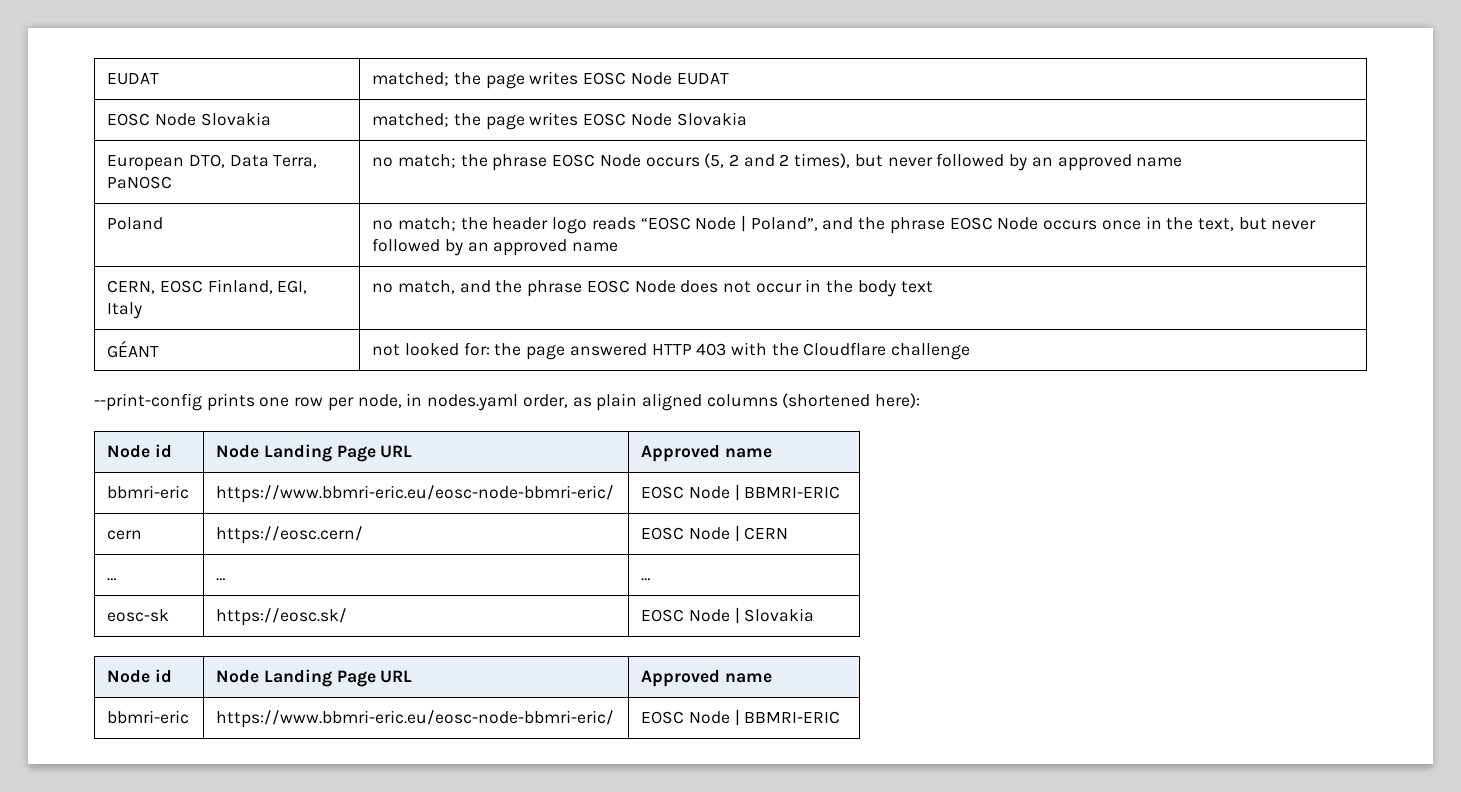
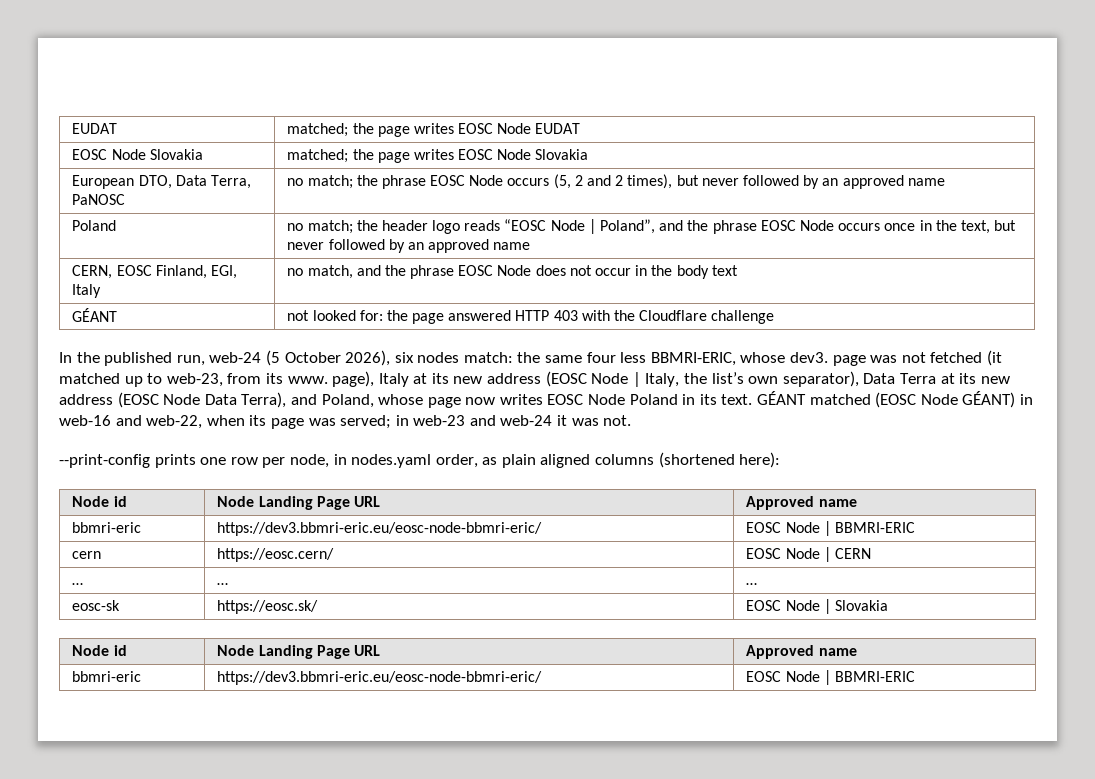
(971, 351) none -> [59,350,1002,366] [59,371,1010,387] [59,391,1033,408] [59,415,632,429] // In the published run, web-24 (5 October 2026), six nodes match: the same four less BBMRI-ERIC, whose dev3. page was not fetched (it matched up to web-23, from its www. page), Italy at its new address (EOSC Node | Italy, the list’s own separator), Data Terra at its new address (EOSC Node Data Terra), and Poland, whose page now writes EOSC Node Poland in its text. GÉANT matched (EOSC Node GÉANT) in web-16 and web-22, when its page was served; in web-23 and web-24 it was not.
[216,485,615,503] https://www.bbmri-eric.eu/eosc-node-bbmri-eric/ -> [217,522,543,536] https://dev3.bbmri-eric.eu/eosc-node-bbmri-eric/
[216,710,615,728] https://www.bbmri-eric.eu/eosc-node-bbmri-eric/ -> [217,671,543,685] https://dev3.bbmri-eric.eu/eosc-node-bbmri-eric/

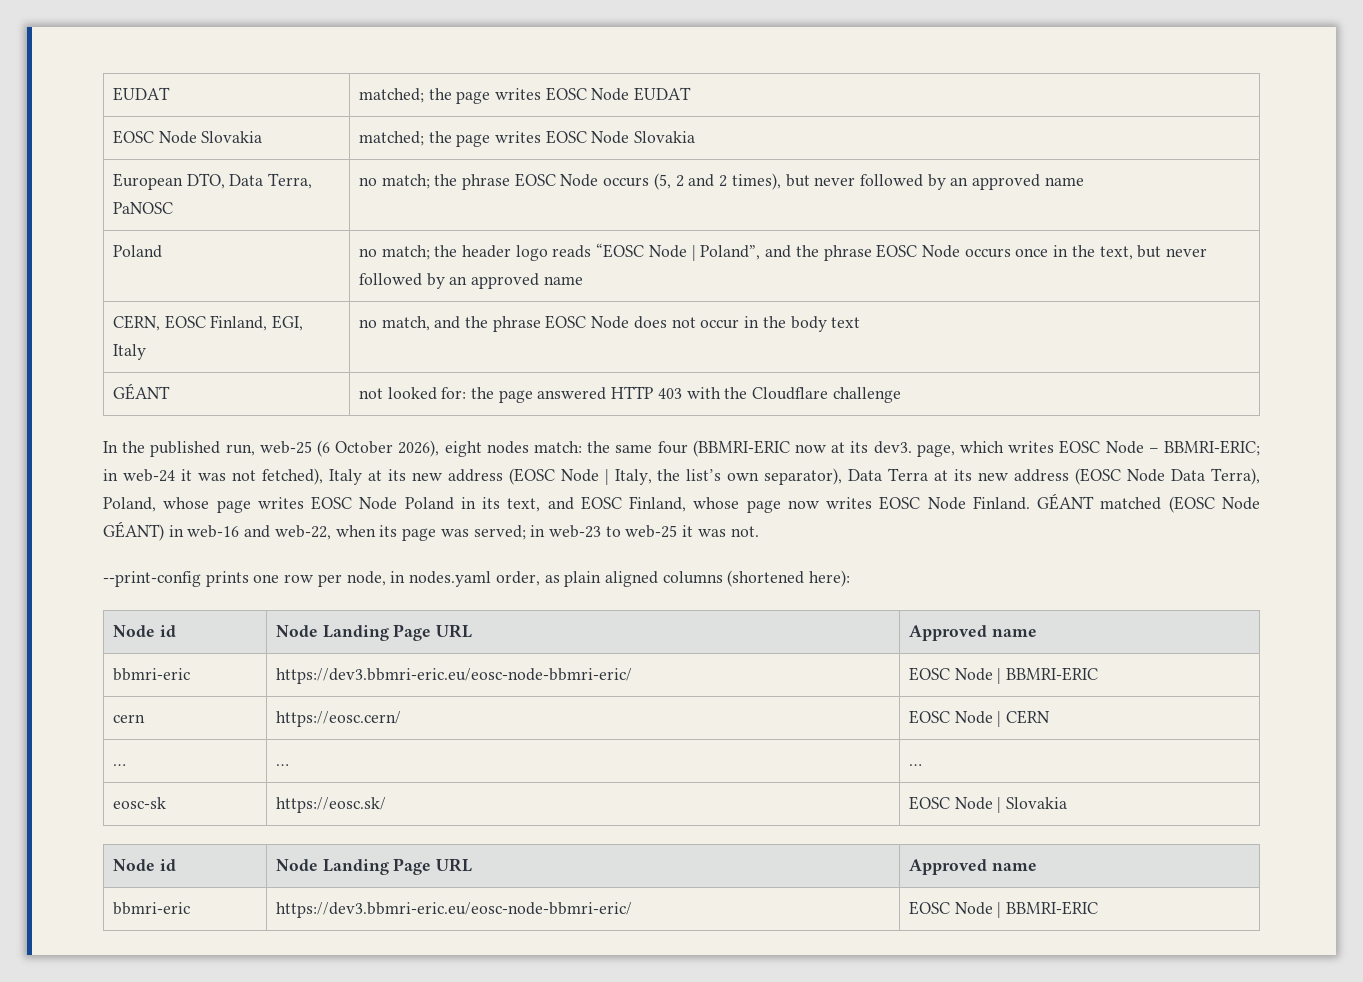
[209,350,280,366] web-24 (5 -> [259,440,330,457] web-25 (6
[394,352,414,363] six -> [444,441,482,457] eight
[620,350,1002,366] [59,371,375,387] less BBMRI-ERIC, whose dev3. page was not fetched (it matched up to web-23, from its www. page), -> [692,440,1261,457] [103,468,323,485] (BBMRI-ERIC now at its dev3. page, which writes EOSC Node – BBMRI-ERIC; in web-24 it was not fetched),
[290,394,374,408] and Poland, -> [103,496,687,513] Poland, whose page writes EOSC Node Poland in its text, and EOSC Finland,
[629,394,753,405] Poland in its text. -> [972,496,1030,510] Finland.
[469,415,553,426] and web-24 -> [605,525,678,538] to web-25

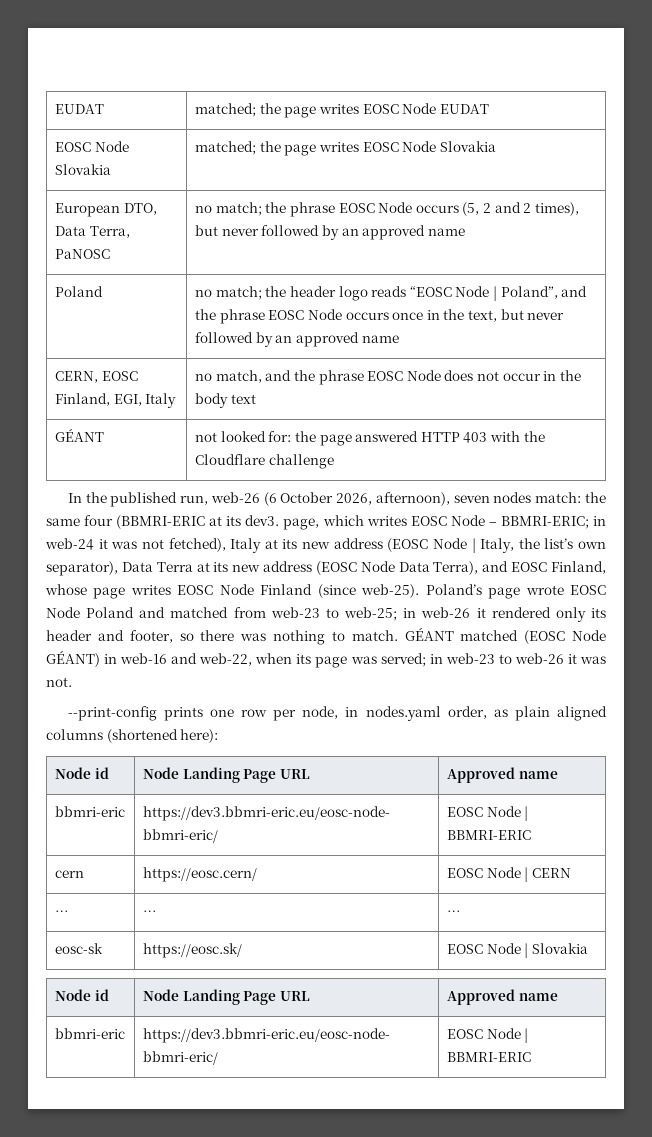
[259,441,312,454] web-25 -> [210,492,260,503] web-26
[398,440,482,457] 2026), eight -> [336,492,490,506] 2026, afternoon), seven
[795,444,827,453] now -> (206, 522) none
[103,497,156,512] Poland, -> [482,561,607,574] and EOSC Finland,
[404,496,1030,513] Poland in its text, and EOSC Finland, whose page now writes EOSC Node Finland. -> [260,584,606,599] [46,607,606,622] [46,630,398,645] Finland (since web-25). Poland’s page wrote EOSC Node Poland and matched from web-23 to web-25; in web-26 it rendered only its header and footer, so there was nothing to match.
[625,525,678,538] web-25 -> [514,653,564,664] web-26

